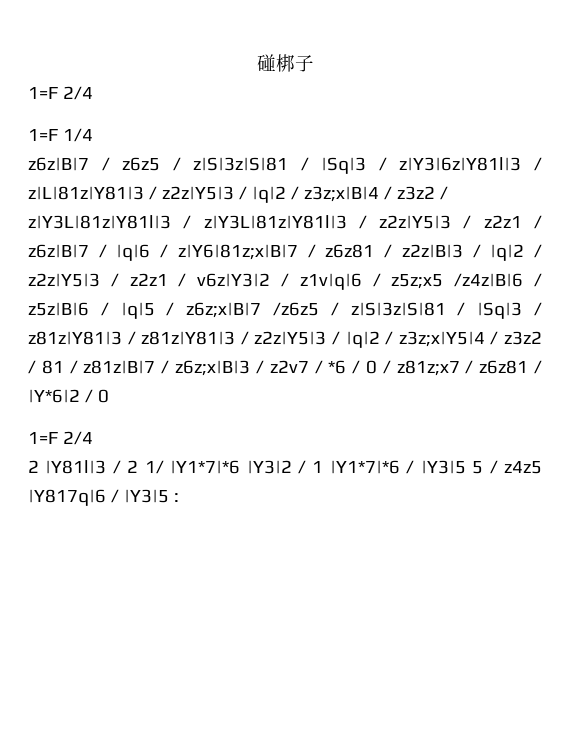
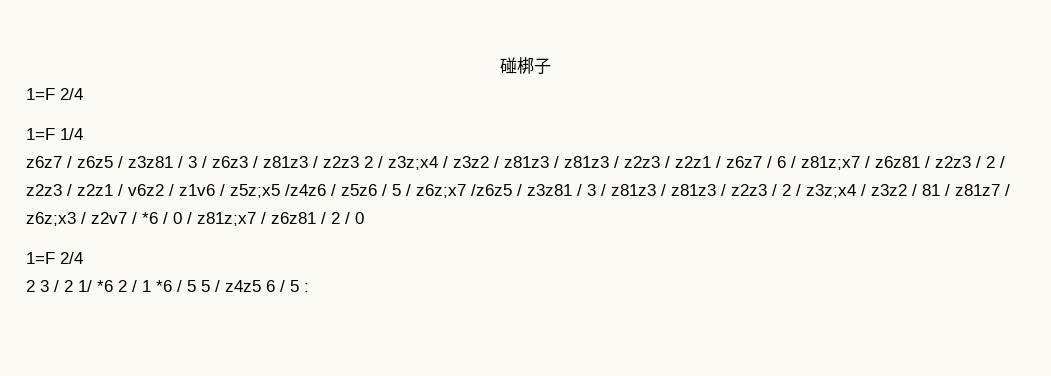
[28,157,89,171] z6z|B|7 -> [26,156,62,168] z6z7
[193,157,542,174] [28,186,448,203] [28,215,542,229] [28,244,543,261] [28,273,542,290] [28,302,542,319] [28,331,485,348] z|S|3z|S|81 / |Sq|3 / z|Y3|6z|Y81l|3 / z|L|81z|Y81|3 / z2z|Y5|3 / |q|2 / z3z;x|B|4 / z3z2 / z|Y3L|81z|Y81l|3 / z|Y3L|81z|Y81l|3 / z2z|Y5|3 / z2z1 / z6z|B|7 / |q|6 / z|Y6|81z;x|B|7 / z6z81 / z2z|B|3 / |q|2 / z2z|Y5|3 / z2z1 / v6z|Y3|2 / z1v|q|6 / z5z;x5 /z4z|B|6 / z5z|B|6 / |q|5 / z6z;x|B|7 /z6z5 / z|S|3z|S|81 / |Sq|3 / z81z|Y81|3 / z81z|Y81|3 / z2z|Y5|3 / |q|2 / z3z;x|Y5|4 -> [128,156,1005,170] [26,184,856,198] z3z81 / 3 / z6z3 / z81z3 / z2z3 2 / z3z;x4 / z3z2 / z81z3 / z81z3 / z2z3 / z2z1 / z6z7 / 6 / z81z;x7 / z6z81 / z2z3 / 2 / z2z3 / z2z1 / v6z2 / z1v6 / z5z;x5 /z4z6 / z5z6 / 5 / z6z;x7 /z6z5 / z3z81 / 3 / z81z3 / z81z3 / z2z3 / 2 / z3z;x4
[83,360,251,376] z81z|B|7 / z6z;x|B|3 -> [955,184,1010,196] [26,212,76,226] z81z7 / z6z;x3
[28,389,80,403] |Y*6|2 -> [331,212,340,224] 2
[45,460,107,474] |Y81l|3 -> [40,280,49,292] 3
[170,460,543,474] [28,489,169,506] |Y1*7|*6 |Y3|2 / 1 |Y1*7|*6 / |Y3|5 5 / z4z5 |Y817q|6 / |Y3|5 -> [97,280,299,292] *6 2 / 1 *6 / 5 5 / z4z5 6 / 5

